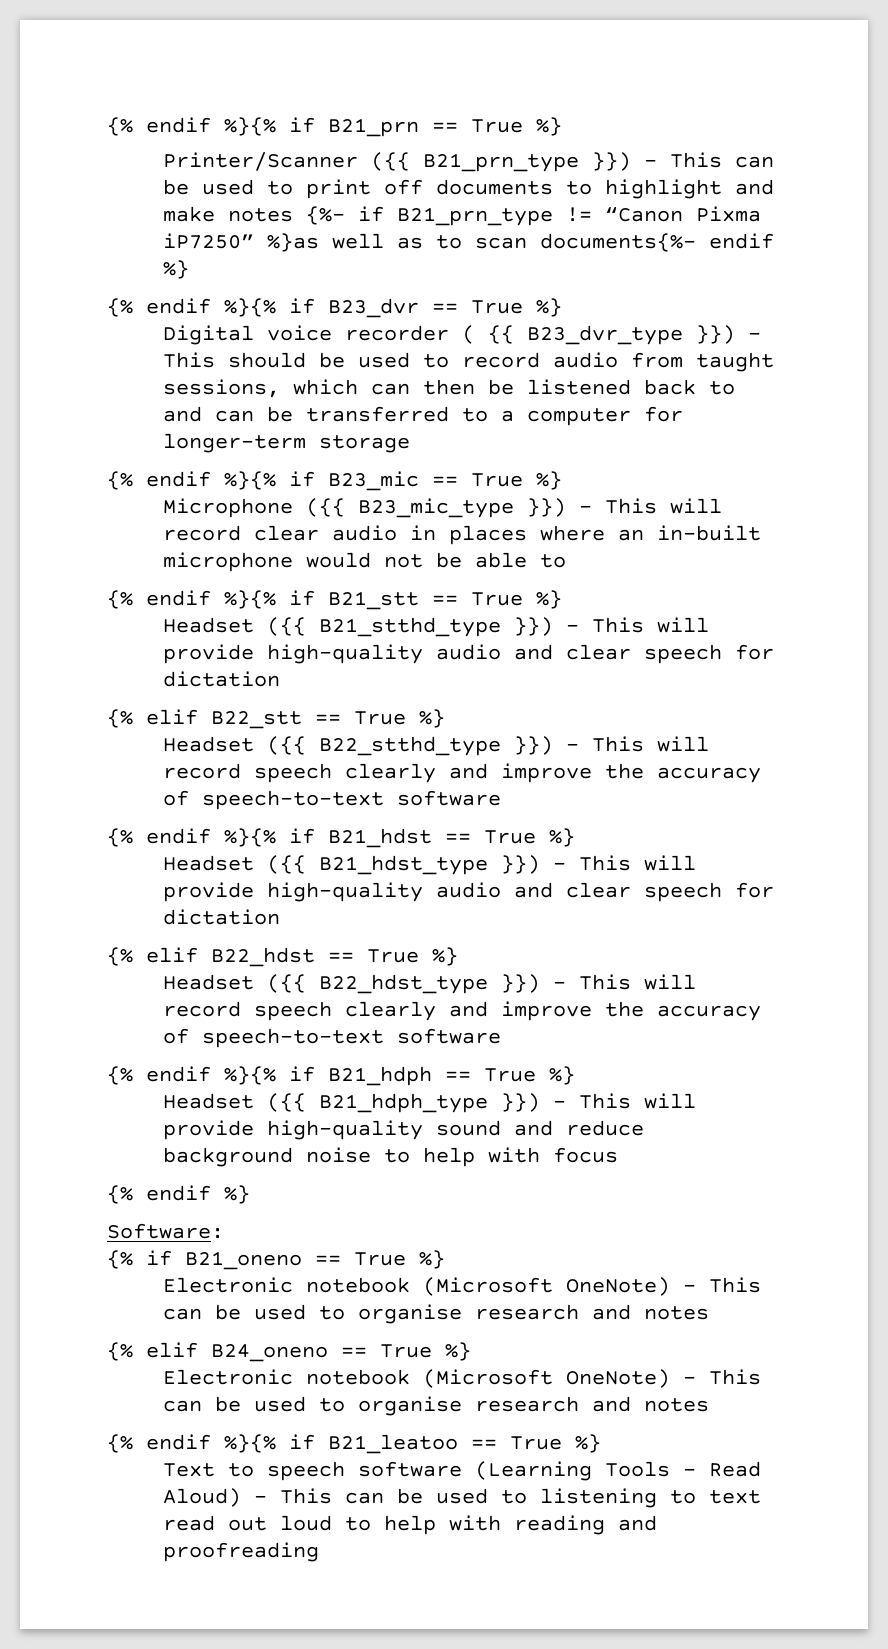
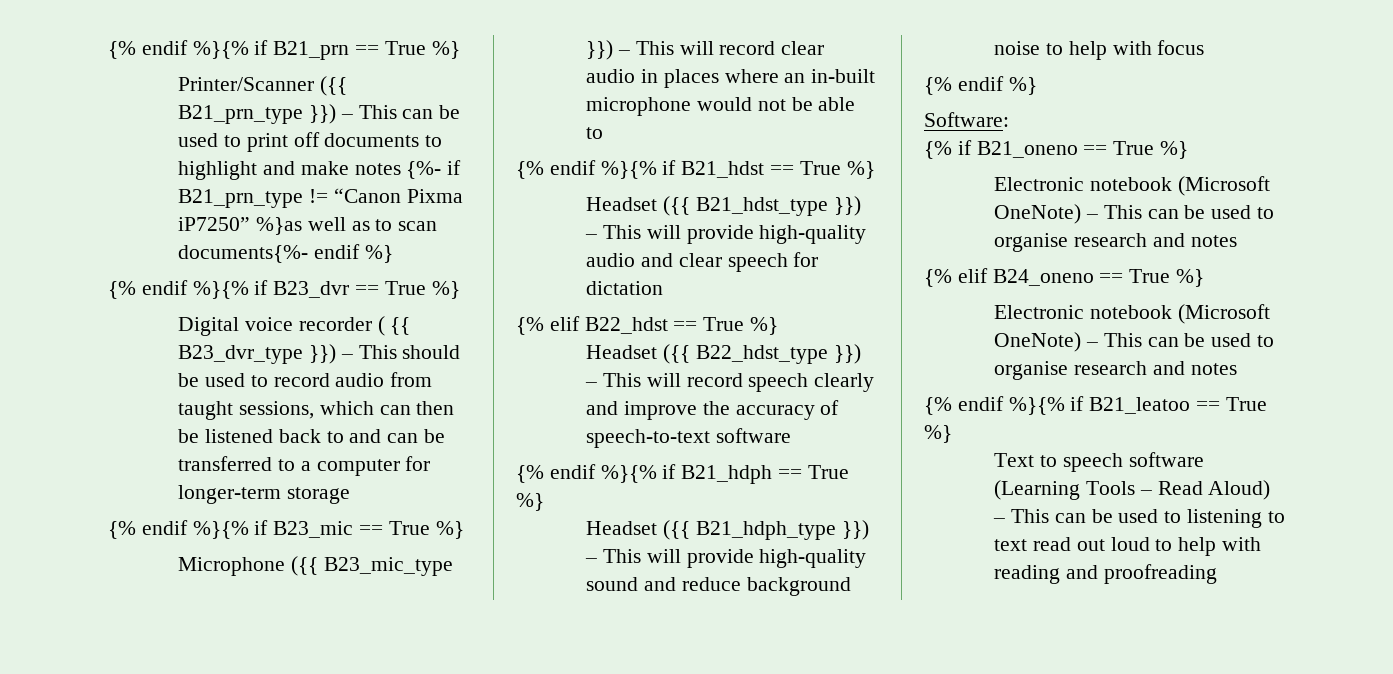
[107,590,562,610] [162,617,709,637] [162,644,774,664] [162,671,280,687] [107,709,445,729] [162,736,709,756] [162,763,761,783] [162,790,501,810] // {% endif %}{% if B21_stt == True %} // Headset ({{ B21_stthd_type }}) – This will provide high-quality audio and clear speech for dictation // {% elif B22_stt == True %} // Headset ({{ B22_stthd_type }}) – This will record speech clearly and improve the accuracy of speech-to-text software -> (604, 133) none

